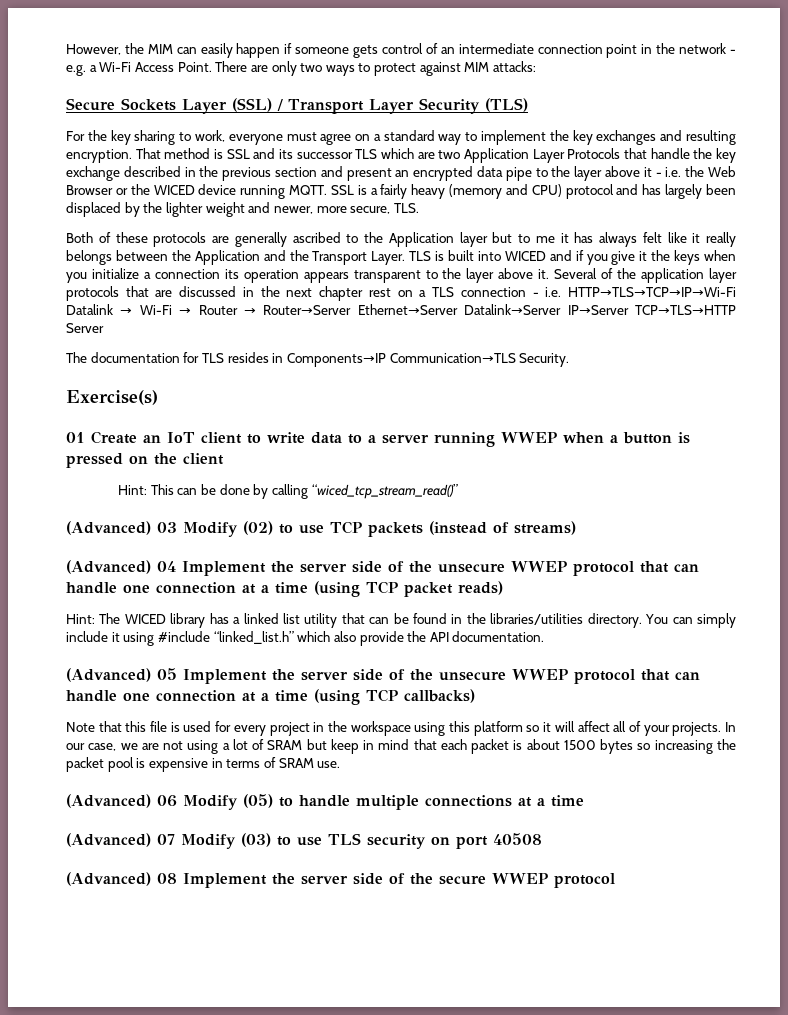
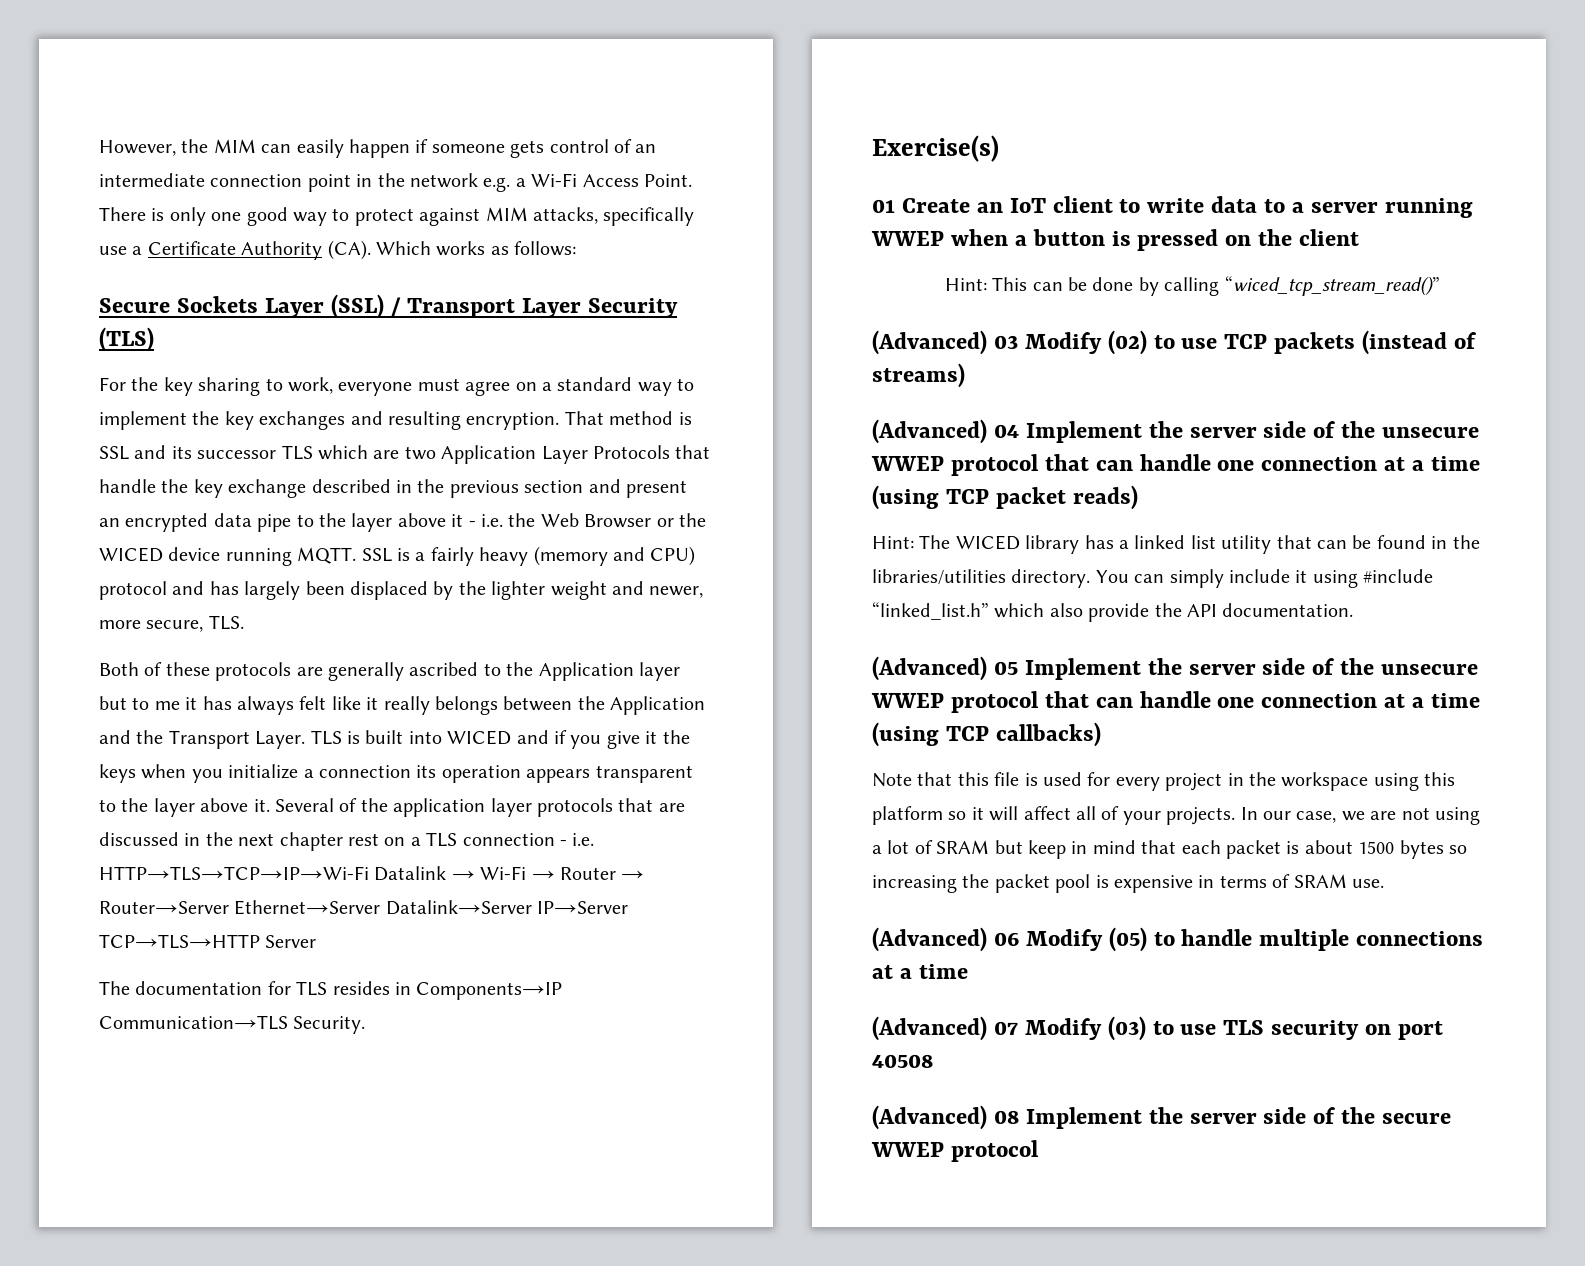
[730,49,737,54] - -> (478, 180) none
[250,61,537,76] are only two ways to protect against MIM attacks: -> [151,207,695,226] [99,240,577,260] is only one good way to protect against MIM attacks, specifically use a Certificate Authority (CA). Which works as follows:

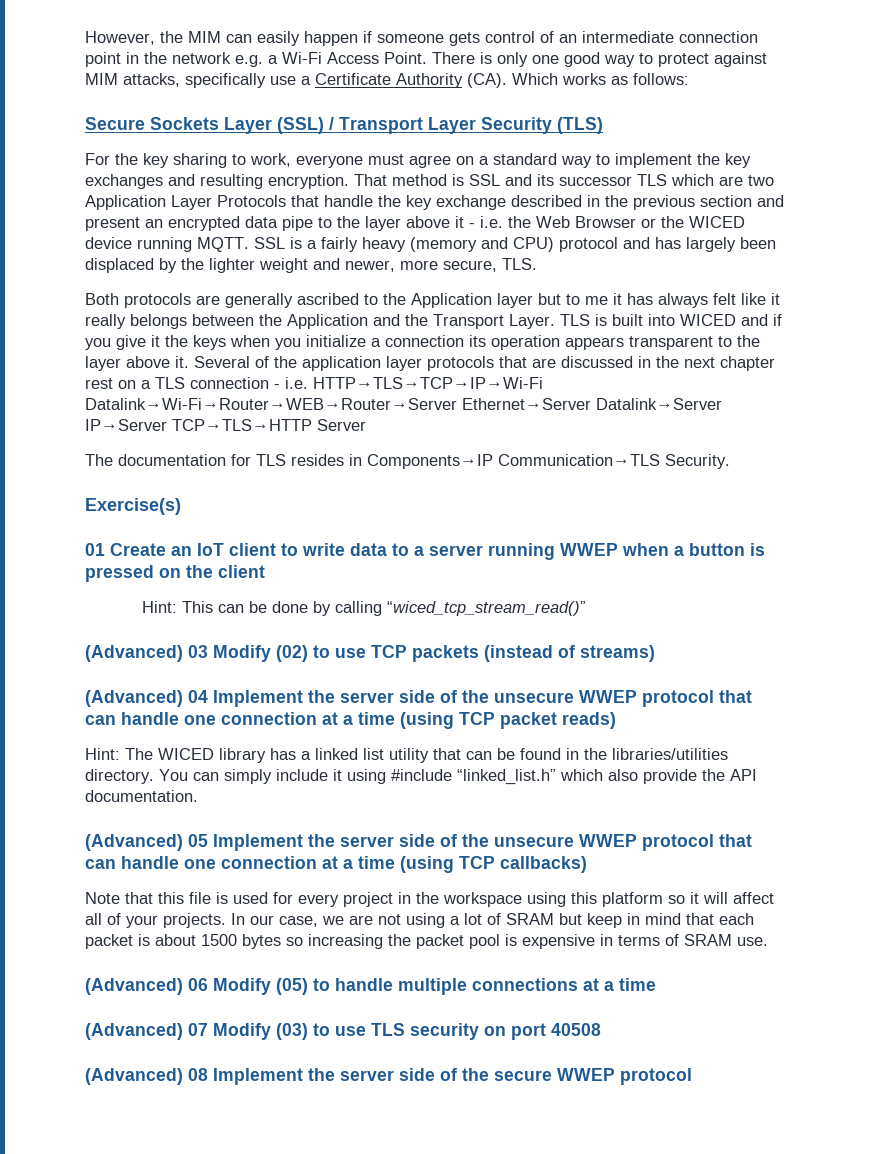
[144,662,210,676] of these -> (119, 299) none
[374,866,645,881] [99,901,229,914] Datalink → Wi-Fi → Router → Router→Server -> [85,398,457,410] Datalink→Wi-Fi→Router→WEB→Router→Server

